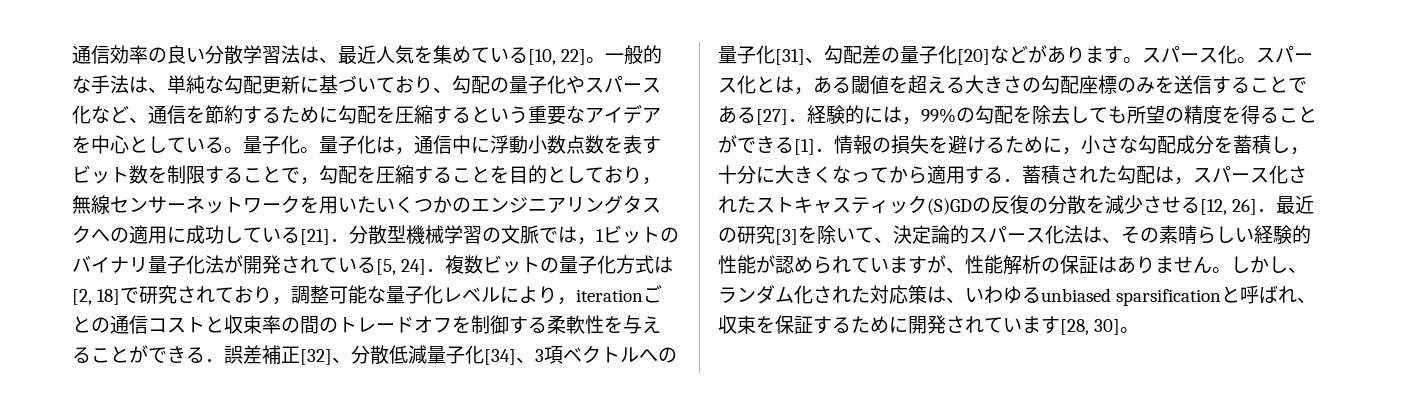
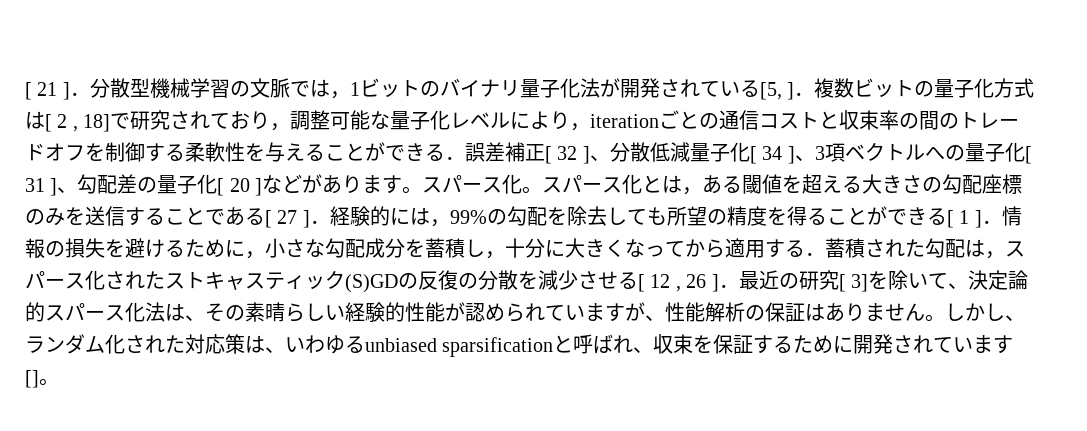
[72,45,663,65] [72,75,661,94] [72,105,661,125] [72,135,661,155] [72,165,661,185] [72,195,661,214] [72,225,330,245] 通信効率の良い分散学習法は、最近人気を集めている[10, 22]。一般的な手法は、単純な勾配更新に基づいており、勾配の量子化やスパース化など、通信を節約するために勾配を圧縮するという重要なアイデアを中心としている。量子化。量子化は，通信中に浮動小数点数を表すビット数を制限することで，勾配を圧縮することを目的としており，無線センサーネットワークを用いたいくつかのエンジニアリングタスクへの適用に成功している[21] -> [25,82,70,100] [ 21 ]
[401,259,427,275] 24] -> [787,82,795,100] ]
[72,289,92,305] [2, -> [45,114,78,132] [ 2 ,
[300,349,332,365] [32] -> [545,146,590,164] [ 32 ]
[484,349,516,365] [34] -> [749,146,795,164] [ 34 ]
[775,49,805,65] [31] -> [1024,146,1032,164] [25,178,58,196] [ 31 ]
[957,49,990,65] [20] -> [217,178,263,196] [ 20 ]
[756,109,788,125] [27] -> [265,210,310,228] [ 27 ]
[794,139,815,155] [1] -> [946,210,982,228] [ 1 ]
[1200,199,1258,215] [12, 26] -> [638,274,719,292] [ 12 , 26 ]
[775,229,798,245] [3] -> [838,274,868,292] [ 3]
[1060,319,1121,335] [28, 30] -> [25,370,39,388] []

